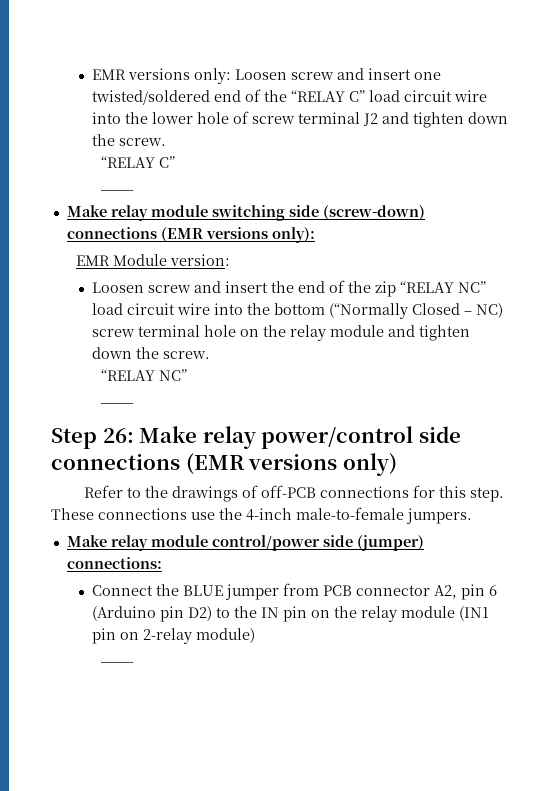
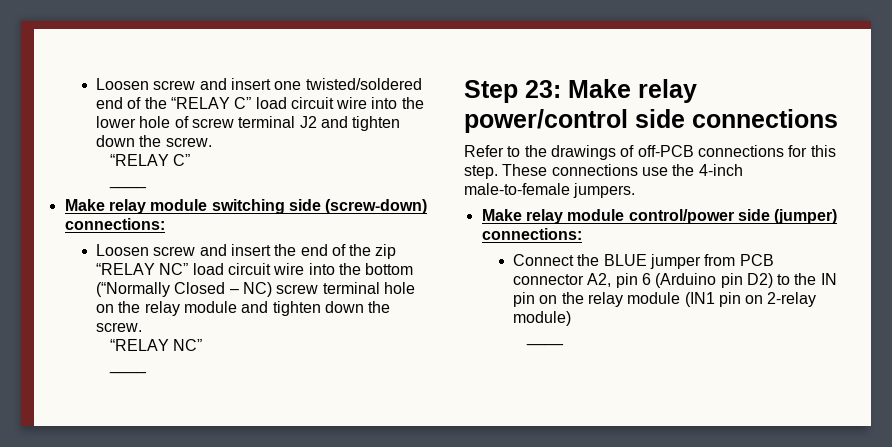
[91,68,231,84] EMR versions only: -> (95, 84) none
[66,227,315,243] [75,254,230,266] connections (EMR versions only): // EMR Module version: -> [64,218,165,230] connections:
[102,428,134,443] 26: -> [525,80,561,98] 23:
[185,453,397,476] (EMR versions only) -> (838, 118) none

